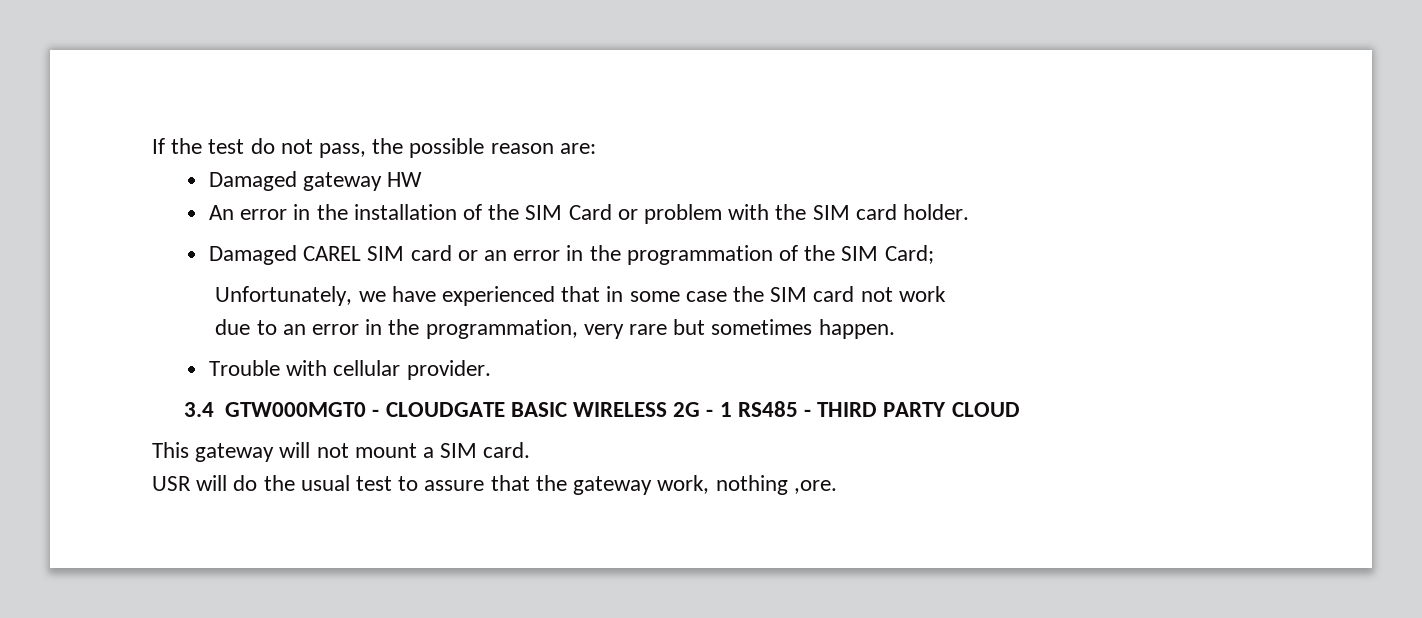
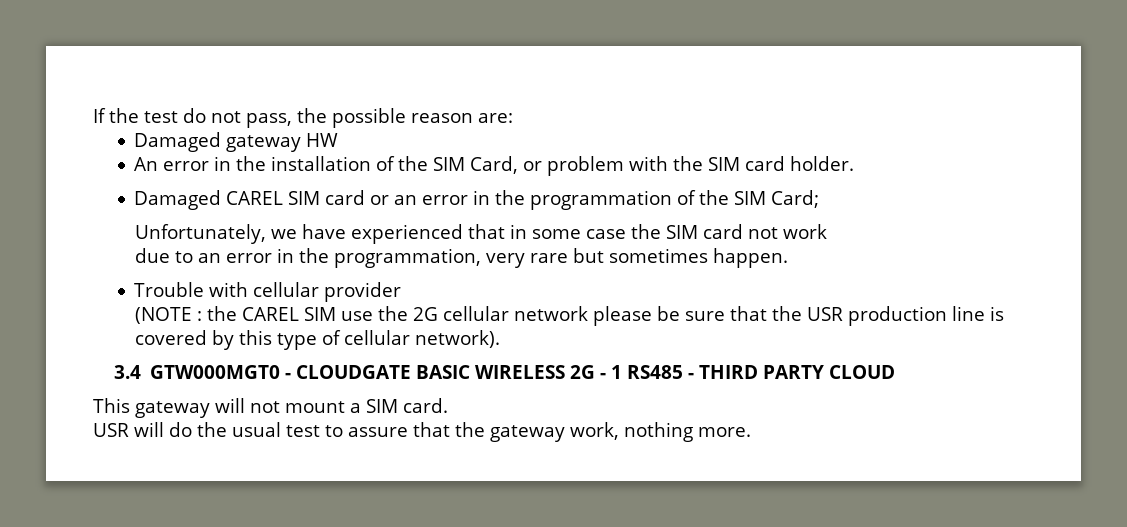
[568,204,612,220] Card -> [470,156,519,174] Card,
[406,360,491,380] provider. -> [324,282,402,302] [135,306,1005,326] [135,330,501,350] provider // (NOTE : the CAREL SIM use the 2G cellular network please be sure that the USR production line is covered by this type of cellular network).
[793,480,837,494] ,ore. -> [698,427,751,437] more.

